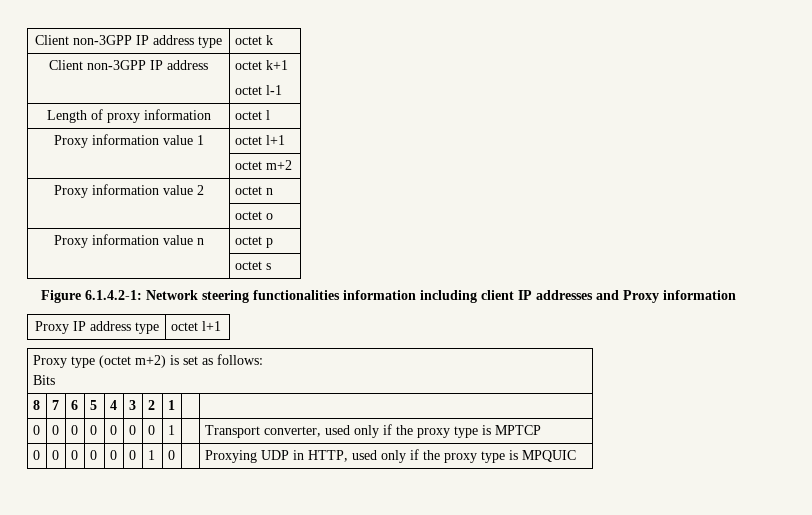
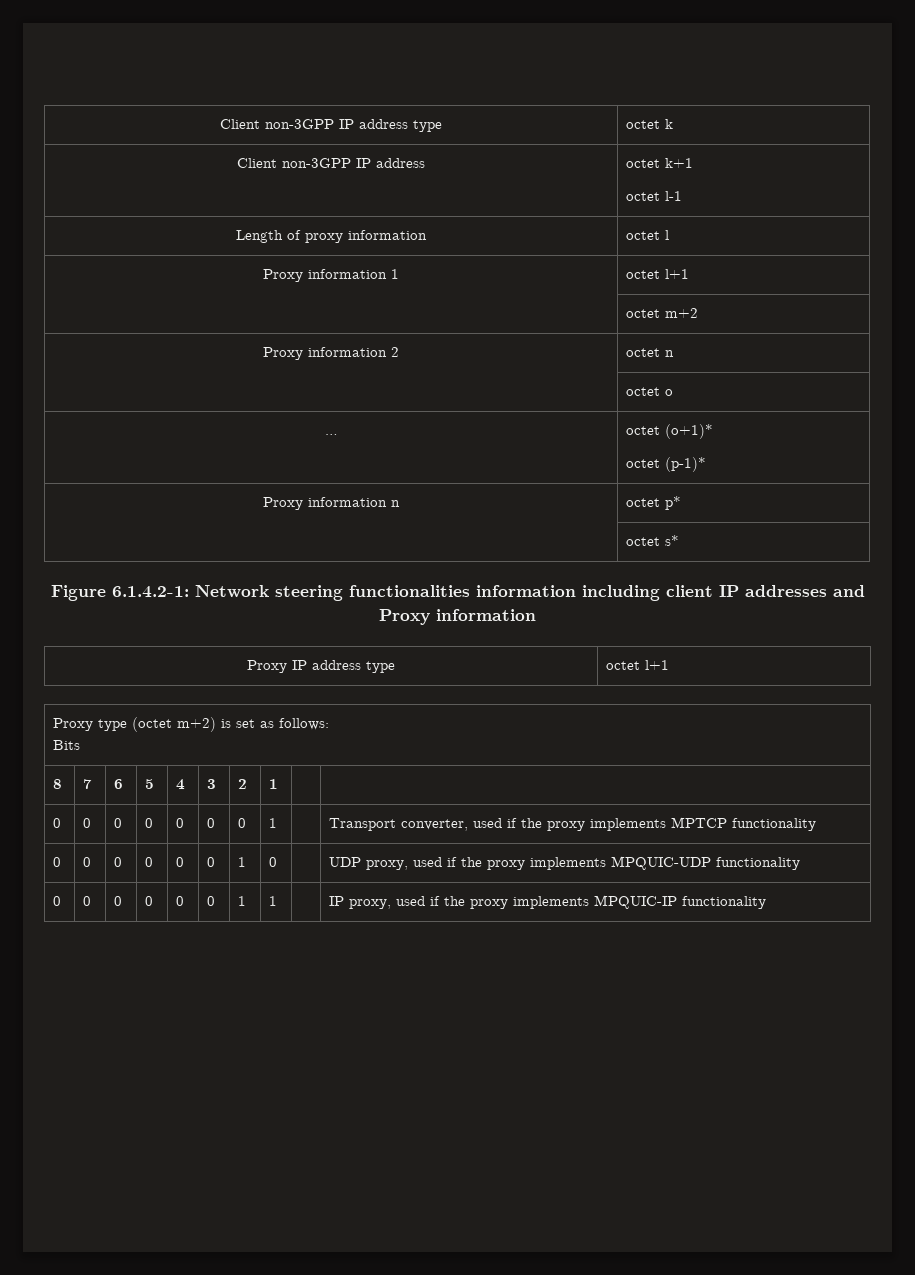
[162,135,193,145] value -> (387, 274) none
[162,185,193,195] value -> (387, 352) none
[53,234,193,248] // Proxy information value -> [324,434,338,435] [626,424,714,439] [626,457,707,472] [263,497,387,510] // … | octet (o+1)* // octet (p-1)* // Proxy information
[265,238,273,248] [234,261,271,270] p // | octet s -> [665,496,682,510] [626,535,680,546] p* // | octet s*
[353,424,491,438] only if the proxy type is -> [507,818,667,831] if the proxy implements
(541, 430) none -> [732,818,817,831] functionality
[204,449,576,463] Proxying UDP in HTTP, used only if the proxy type is MPQUIC -> [329,856,801,870] [53,896,62,906] [83,896,92,906] [114,896,123,906] [145,896,154,906] [176,896,185,906] [207,896,216,906] [238,896,247,906] [269,896,278,906] [329,895,767,909] UDP proxy, used if the proxy implements MPQUIC-UDP functionality // 0 | 0 | 0 | 0 | 0 | 0 | 1 | 1 | | IP proxy, used if the proxy implements MPQUIC-IP functionality

